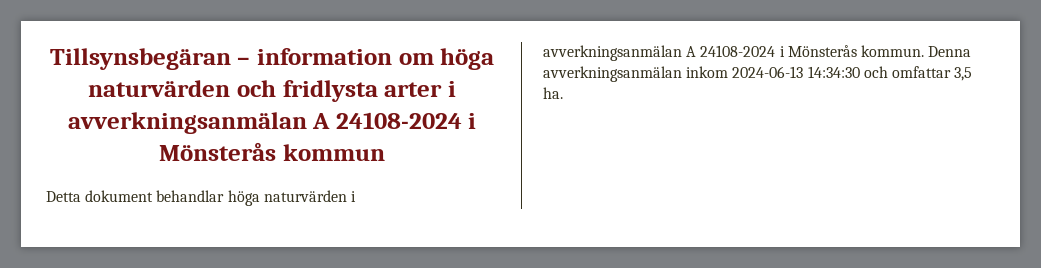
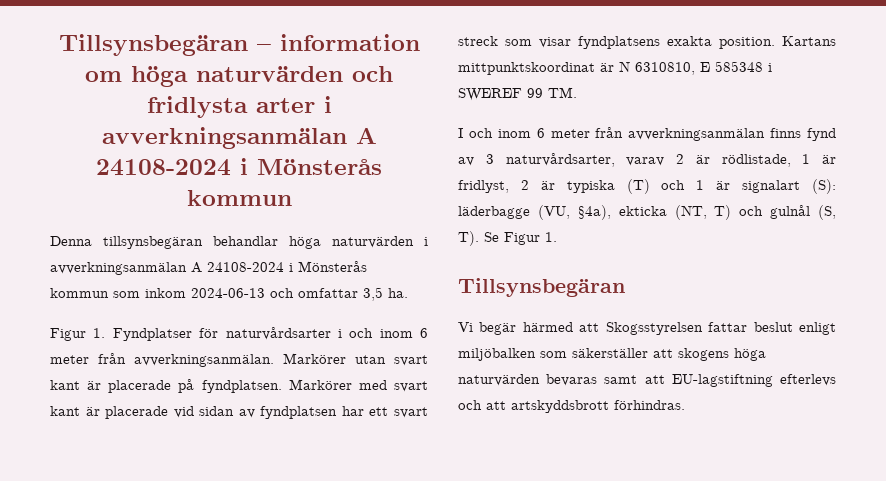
[46,190,154,202] Detta dokument -> [50,236,203,249] Denna tillsynsbegäran
[860,45,972,57] [543,66,682,82] kommun. Denna avverkningsanmälan -> [50,288,140,298] kommun som
[807,66,860,78] 14:34:30 -> (265, 293) none
(563, 93) none -> [50,327,428,341] [50,353,428,367] [50,379,428,393] [50,406,428,419] [458,36,836,49] [458,61,772,75] [458,87,577,101] [458,127,836,141] [458,153,836,167] [458,179,836,194] [458,205,836,220] [458,231,557,246] [458,278,625,297] [458,322,836,335] [458,348,766,361] [458,374,836,387] [458,400,685,413] // Figur 1. Fyndplatser för naturvårdsarter i och inom 6 meter från avverkningsanmälan. Markörer utan svart kant är placerade på fyndplatsen. Markörer med svart kant är placerade vid sidan av fyndplatsen har ett svart streck som visar fyndplatsens exakta position. Kartans mittpunktskoordinat är N 6310810, E 585348 i SWEREF 99 TM. // I och inom 6 meter från avverkningsanmälan finns fynd av 3 naturvårdsarter, varav 2 är rödlistade, 1 är fridlyst, 2 är typiska (T) och 1 är signalart (S): läderbagge (VU, §4a), ekticka (NT, T) och gulnål (S, T). Se Figur 1. // Tillsynsbegäran // Vi begär härmed att Skogsstyrelsen fattar beslut enligt miljöbalken som säkerställer att skogens höga naturvärden bevaras samt att EU-lagstiftning efterlevs och att artskyddsbrott förhindras.

